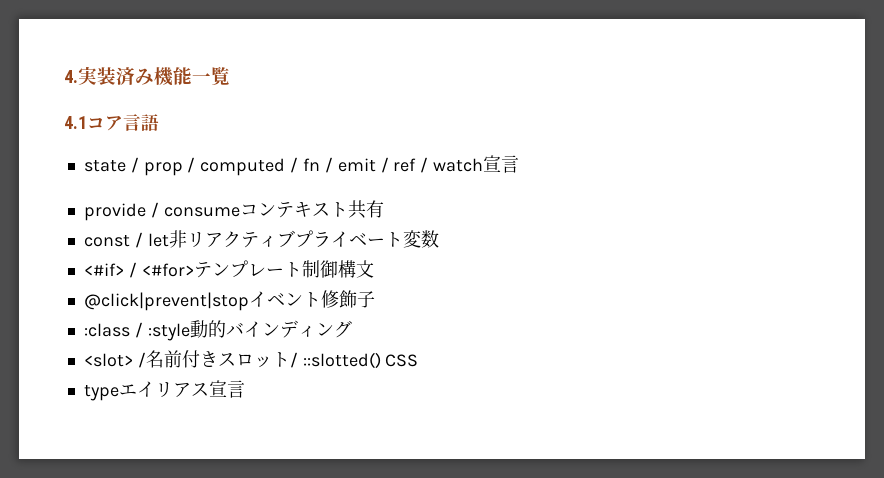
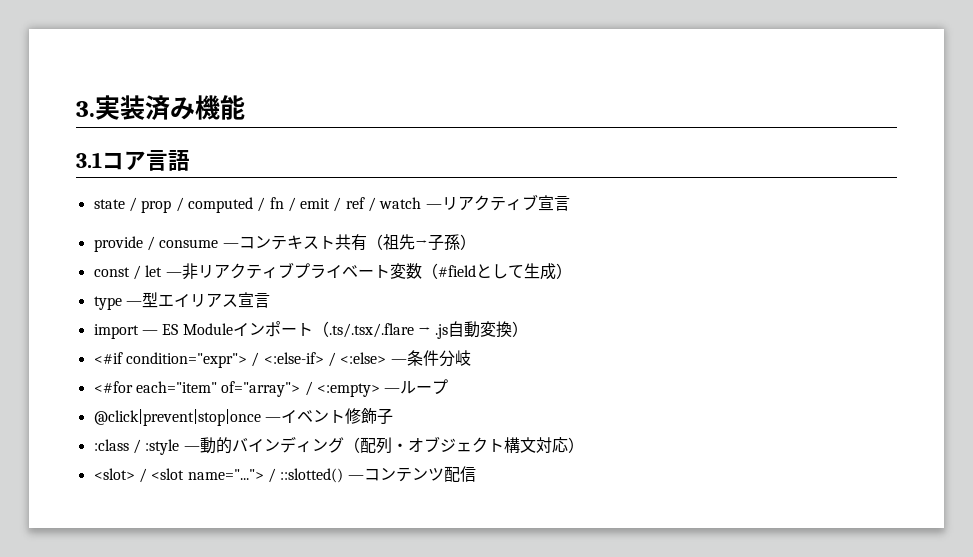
[64,70,78,83] 4. -> [76,101,95,117] 3.
[192,66,230,86] [64,116,87,129] 一覧 // 4.1 -> [76,152,102,168] // 3.1
(484, 165) none -> [425,194,538,211] —リアクティブ
(240, 212) none -> [222,243,239,248] —
(384, 209) none -> [366,234,476,251] （祖先→子孫）
(169, 240) none -> [165,272,182,277] —
[83,260,374,278] [83,292,249,311] // <#if> / <#for>テンプレート制御構文 // @click|prevent|stop -> [421,263,572,280] [93,292,270,310] [93,321,529,339] [93,350,471,368] [93,379,449,397] [93,409,281,426] （#fieldとして生成） // type —型エイリアス宣言 // import — ES Moduleインポート（.ts/.tsx/.flare → .js自動変換） // <#if condition="expr"> / <:else-if> / <:else> —条件分岐 // <#for each="item" of="array"> / <:empty> —ループ // @click|prevent|stop|once —
(190, 332) none -> [183,446,200,451] —
[83,350,419,369] [83,380,245,401] // <slot> /名前付きスロット/ ::slotted() CSS // typeエイリアス宣言 -> [343,436,584,454] [93,466,476,483] （配列・オブジェクト構文対応） // <slot> / <slot name="..."> / ::slotted() —コンテンツ配信

